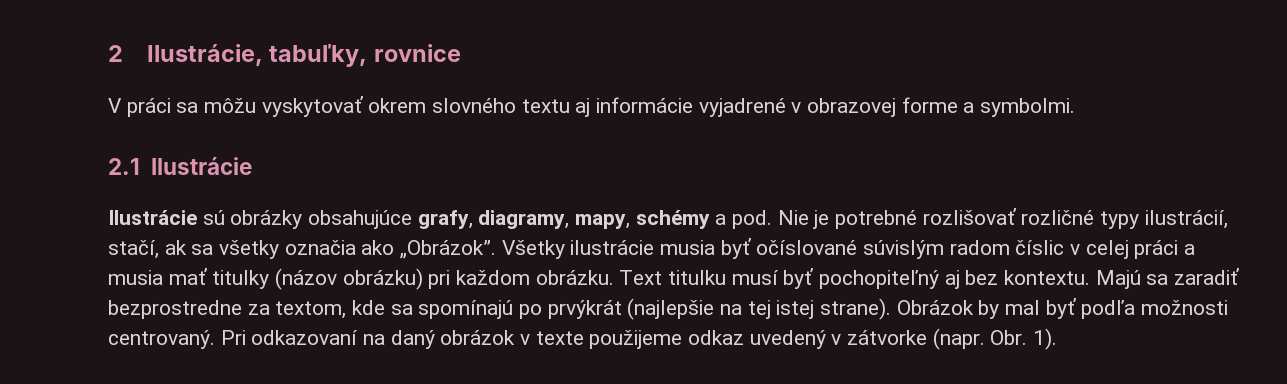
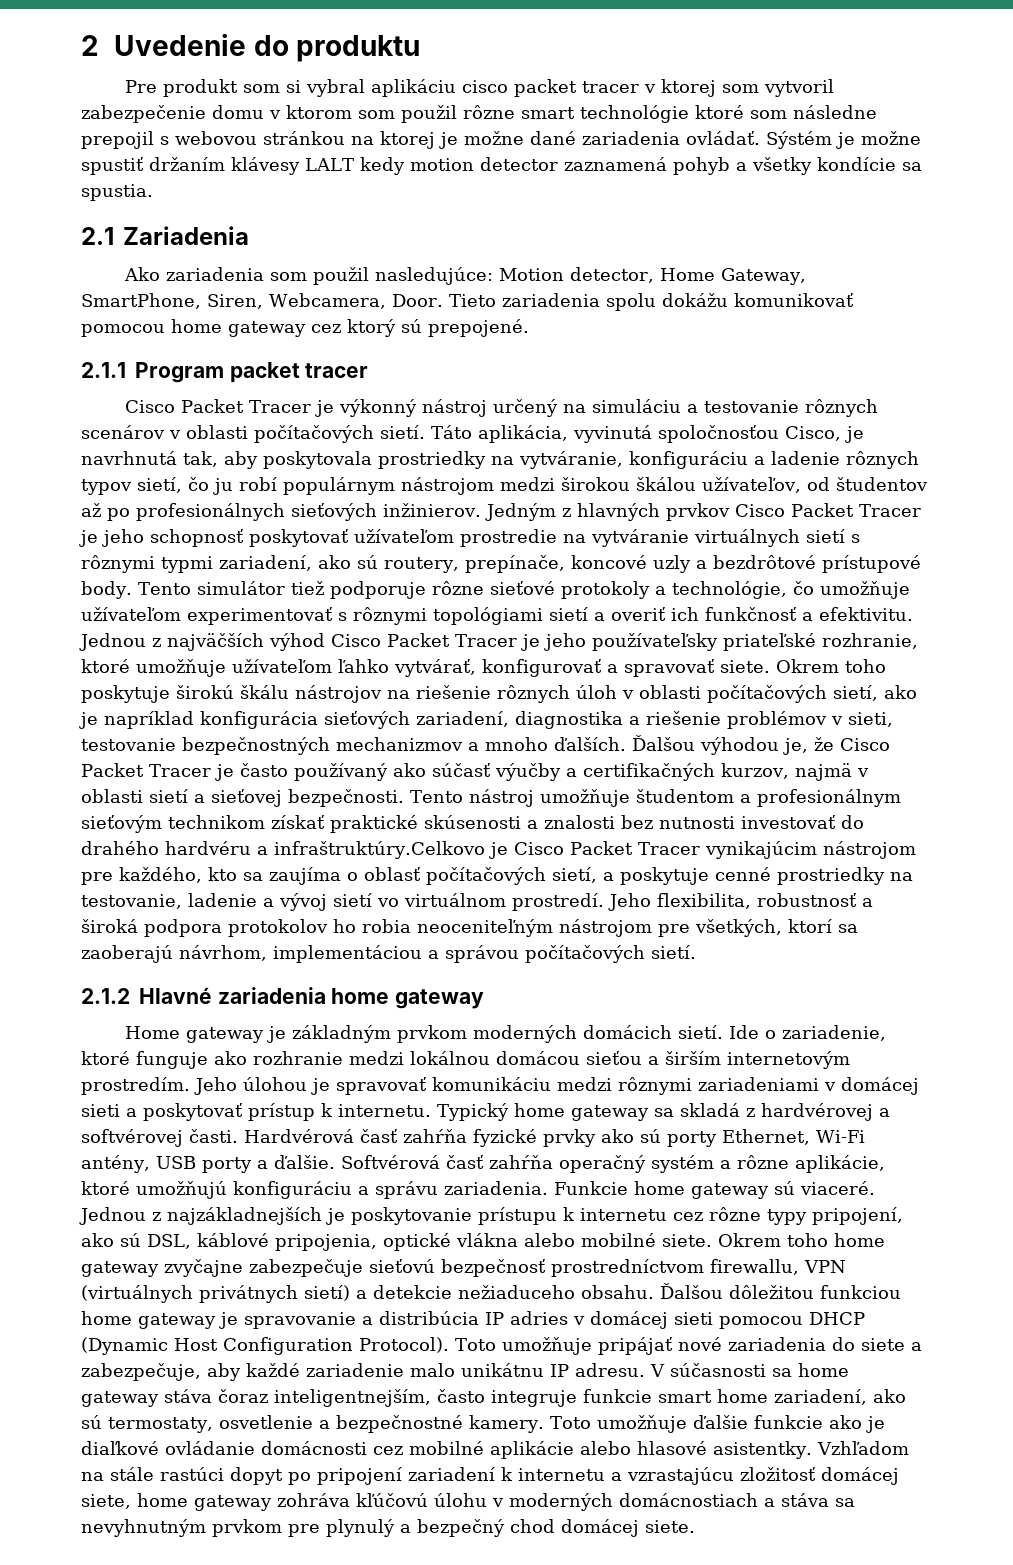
[147,44,461,67] [108,96,1076,117] [108,157,252,175] [108,208,1228,229] [108,238,1196,259] [108,268,1240,290] [108,298,1229,320] [108,328,1058,350] Ilustrácie, tabuľky, rovnice // V práci sa môžu vyskytovať okrem slovného textu aj informácie vyjadrené v obrazovej forme a symbolmi. // 2.1 Ilustrácie // Ilustrácie sú obrázky obsahujúce grafy, diagramy, mapy, schémy a pod. Nie je potrebné rozlišovať rozličné typy ilustrácií, stačí, ak sa všetky označia ako „Obrázok”. Všetky ilustrácie musia byť očíslované súvislým radom číslic v celej práci a musia mať titulky (názov obrázku) pri každom obrázku. Text titulku musí byť pochopiteľný aj bez kontextu. Majú sa zaradiť bezprostredne za textom, kde sa spomínajú po prvýkrát (najlepšie na tej istej strane). Obrázok by mal byť podľa možnosti centrovaný. Pri odkazovaní na daný obrázok v texte použijeme odkaz uvedený v zátvorke (napr. Obr. 1). -> [114,33,421,62] [125,79,835,97] [81,105,877,123] [81,131,921,149] [81,157,922,175] [81,184,153,201] [81,226,249,245] [124,267,807,285] [81,293,854,311] [81,319,529,337] [81,362,369,383] [125,399,879,417] [81,425,864,443] [81,451,919,469] [81,477,928,495] [81,503,921,521] [79,529,860,547] [81,555,921,573] [81,581,910,599] [81,607,913,625] [79,633,918,651] [81,659,886,677] [81,685,917,703] [79,711,893,729] [81,735,890,755] [81,763,869,781] [81,789,901,807] [81,815,864,833] [81,841,916,859] [81,867,913,885] [81,893,873,911] [81,919,858,937] [81,945,696,963] [81,987,485,1009] [125,1025,887,1043] [81,1051,850,1069] [81,1077,919,1095] [81,1103,890,1121] [81,1129,865,1147] [81,1155,885,1173] [81,1181,875,1199] [79,1207,903,1225] [81,1233,885,1251] [81,1259,846,1277] [81,1283,901,1303] [81,1311,865,1329] [81,1337,922,1355] [81,1363,849,1381] [81,1389,906,1407] [81,1415,885,1433] [81,1441,909,1459] [81,1467,899,1485] [81,1493,855,1511] [81,1519,695,1537] Uvedenie do produktu // Pre produkt som si vybral aplikáciu cisco packet tracer v ktorej som vytvoril zabezpečenie domu v ktorom som použil rôzne smart technológie ktoré som následne prepojil s webovou stránkou na ktorej je možne dané zariadenia ovládať. Sýstém je možne spustiť držaním klávesy LALT kedy motion detector zaznamená pohyb a všetky kondície sa spustia. // 2.1 Zariadenia // Ako zariadenia som použil nasledujúce: Motion detector, Home Gateway, SmartPhone, Siren, Webcamera, Door. Tieto zariadenia spolu dokážu komunikovať pomocou home gateway cez ktorý sú prepojené. // 2.1.1 Program packet tracer // Cisco Packet Tracer je výkonný nástroj určený na simuláciu a testovanie rôznych scenárov v oblasti počítačových sietí. Táto aplikácia, vyvinutá spoločnosťou Cisco, je navrhnutá tak, aby poskytovala prostriedky na vytváranie, konfiguráciu a ladenie rôznych typov sietí, čo ju robí populárnym nástrojom medzi širokou škálou užívateľov, od študentov až po profesionálnych sieťových inžinierov. Jedným z hlavných prvkov Cisco Packet Tracer je jeho schopnosť poskytovať užívateľom prostredie na vytváranie virtuálnych sietí s rôznymi typmi zariadení, ako sú routery, prepínače, koncové uzly a bezdrôtové prístupové body. Tento simulátor tiež podporuje rôzne sieťové protokoly a technológie, čo umožňuje užívateľom experimentovať s rôznymi topológiami sietí a overiť ich funkčnosť a efektivitu. Jednou z najväčších výhod Cisco Packet Tracer je jeho používateľsky priateľské rozhranie, ktoré umožňuje užívateľom ľahko vytvárať, konfigurovať a spravovať siete. Okrem toho poskytuje širokú škálu nástrojov na riešenie rôznych úloh v oblasti počítačových sietí, ako je napríklad konfigurácia sieťových zariadení, diagnostika a riešenie problémov v sieti, testovanie bezpečnostných mechanizmov a mnoho ďalších. Ďalšou výhodou je, že Cisco Packet Tracer je často používaný ako súčasť výučby a certifikačných kurzov, najmä v oblasti sietí a sieťovej bezpečnosti. Tento nástroj umožňuje študentom a profesionálnym sieťovým technikom získať praktické skúsenosti a znalosti bez nutnosti investovať do drahého hardvéru a infraštruktúry.Celkovo je Cisco Packet Tracer vynikajúcim nástrojom pre každého, kto sa zaujíma o oblasť počítačových sietí, a poskytuje cenné prostriedky na testovanie, ladenie a vývoj sietí vo virtuálnom prostredí. Jeho flexibilita, robustnosť a široká podpora protokolov ho robia neoceniteľným nástrojom pre všetkých, ktorí sa zaoberajú návrhom, implementáciou a správou počítačových sietí. // 2.1.2 Hlavné zariadenia home gateway // Home gateway je základným prvkom moderných domácich sietí. Ide o zariadenie, ktoré funguje ako rozhranie medzi lokálnou domácou sieťou a širším internetovým prostredím. Jeho úlohou je spravovať komunikáciu medzi rôznymi zariadeniami v domácej sieti a poskytovať prístup k internetu. Typický home gateway sa skladá z hardvérovej a softvérovej časti. Hardvérová časť zahŕňa fyzické prvky ako sú porty Ethernet, Wi-Fi antény, USB porty a ďalšie. Softvérová časť zahŕňa operačný systém a rôzne aplikácie, ktoré umožňujú konfiguráciu a správu zariadenia. Funkcie home gateway sú viaceré. Jednou z najzákladnejších je poskytovanie prístupu k internetu cez rôzne typy pripojení, ako sú DSL, káblové pripojenia, optické vlákna alebo mobilné siete. Okrem toho home gateway zvyčajne zabezpečuje sieťovú bezpečnosť prostredníctvom firewallu, VPN (virtuálnych privátnych sietí) a detekcie nežiaduceho obsahu. Ďalšou dôležitou funkciou home gateway je spravovanie a distribúcia IP adries v domácej sieti pomocou DHCP (Dynamic Host Configuration Protocol). Toto umožňuje pripájať nové zariadenia do siete a zabezpečuje, aby každé zariadenie malo unikátnu IP adresu. V súčasnosti sa home gateway stáva čoraz inteligentnejším, často integruje funkcie smart home zariadení, ako sú termostaty, osvetlenie a bezpečnostné kamery. Toto umožňuje ďalšie funkcie ako je diaľkové ovládanie domácnosti cez mobilné aplikácie alebo hlasové asistentky. Vzhľadom na stále rastúci dopyt po pripojení zariadení k internetu a vzrastajúcu zložitosť domácej siete, home gateway zohráva kľúčovú úlohu v moderných domácnostiach a stáva sa nevyhnutným prvkom pre plynulý a bezpečný chod domácej siete.

